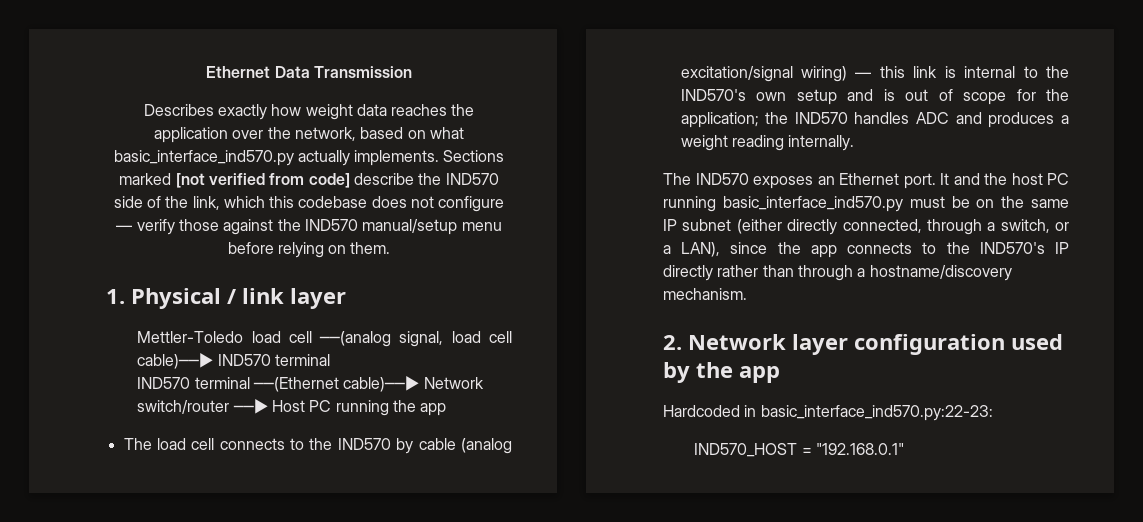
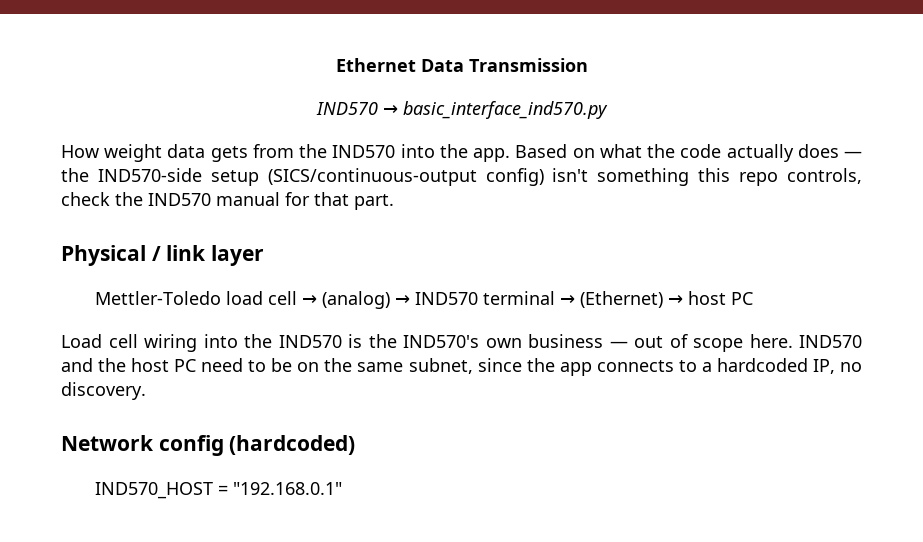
[143,104,475,120] [154,127,464,143] [113,150,505,166] [119,173,499,188] [113,196,505,212] [116,219,502,235] [227,242,391,258] [106,289,125,304] Describes exactly how weight data reaches the application over the network, based on what basic_interface_ind570.py actually implements. Sections marked [not verified from code] describe the IND570 side of the link, which this codebase does not configure — verify those against the IND570 manual/setup menu before relying on them. // 1. -> [316,101,608,119] [61,144,863,162] [61,168,863,186] [61,192,394,210] IND570 → basic_interface_ind570.py // How weight data gets from the IND570 into the app. Based on what the code actually does — the IND570-side setup (SICS/continuous-output config) isn't something this repo controls, check the IND570 manual for that part. //
[319,331,512,347] [137,353,330,369] [137,376,484,392] [137,399,447,416] [123,438,512,454] [680,66,1069,82] [680,89,1069,105] [680,112,1069,128] [680,135,855,151] [663,173,949,189] ──(analog signal, load cell cable)──▶ IND570 terminal // IND570 terminal ──(Ethernet cable)──▶ Network switch/router ──▶ Host PC running the app // The load cell connects to the IND570 by cable (analog excitation/signal wiring) — this link is internal to the IND570's own setup and is out of scope for the application; the IND570 handles ADC and produces a weight reading internally. // The IND570 exposes an Ethernet port. It -> [301,291,753,309] [61,334,862,352] → (analog) → IND570 terminal → (Ethernet) → host PC // Load cell wiring into the IND570 is the IND570's own business — out of scope here. IND570
[663,196,945,212] running basic_interface_ind570.py must -> [201,358,267,372] need to
[663,219,1069,235] [663,242,721,257] IP subnet (either directly connected, through a switch, or a LAN), -> [408,358,473,374] subnet,
[946,242,1069,254] [663,265,1012,281] [663,288,747,300] [663,334,1063,355] [663,362,780,383] [663,405,993,421] the IND570's IP directly rather than through a hostname/discovery mechanism. // 2. Network layer configuration used by the app // Hardcoded in basic_interface_ind570.py:22-23: -> [701,358,862,374] [61,382,146,400] [61,435,356,456] a hardcoded IP, no discovery. // Network config (hardcoded)

